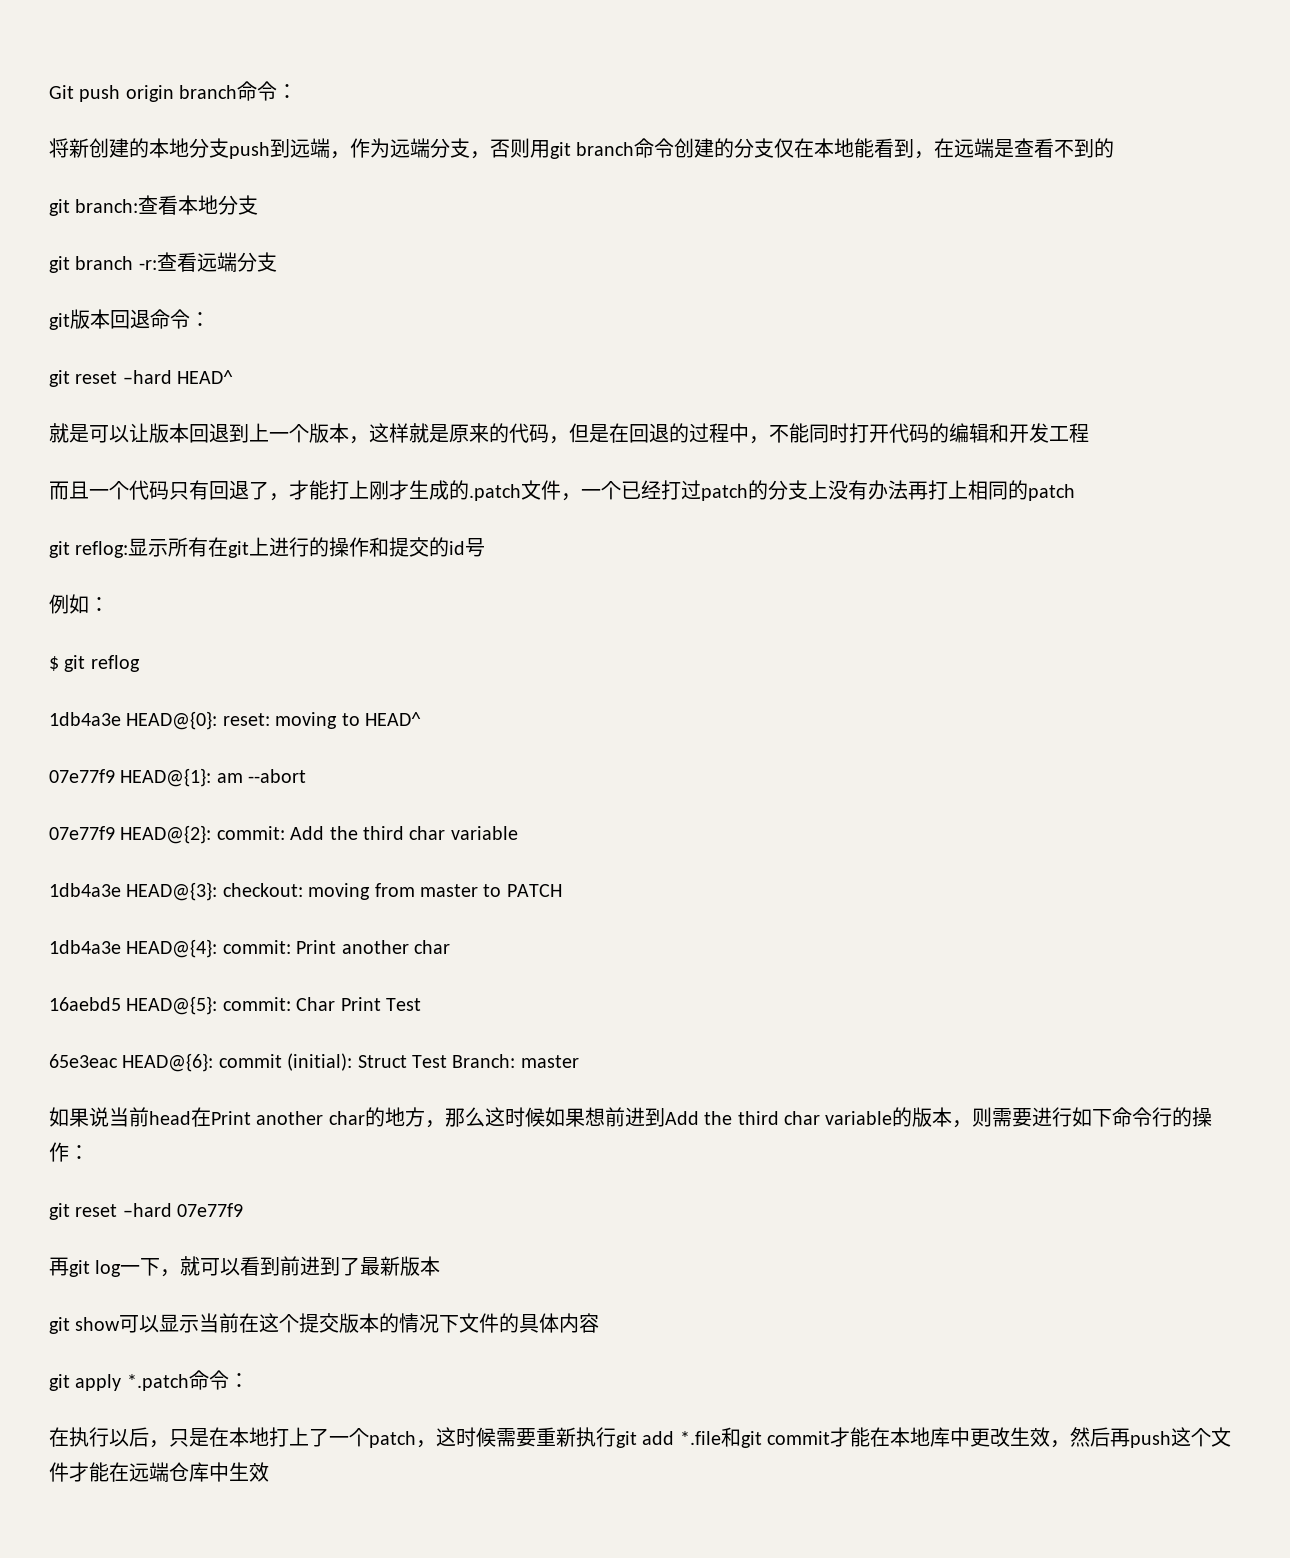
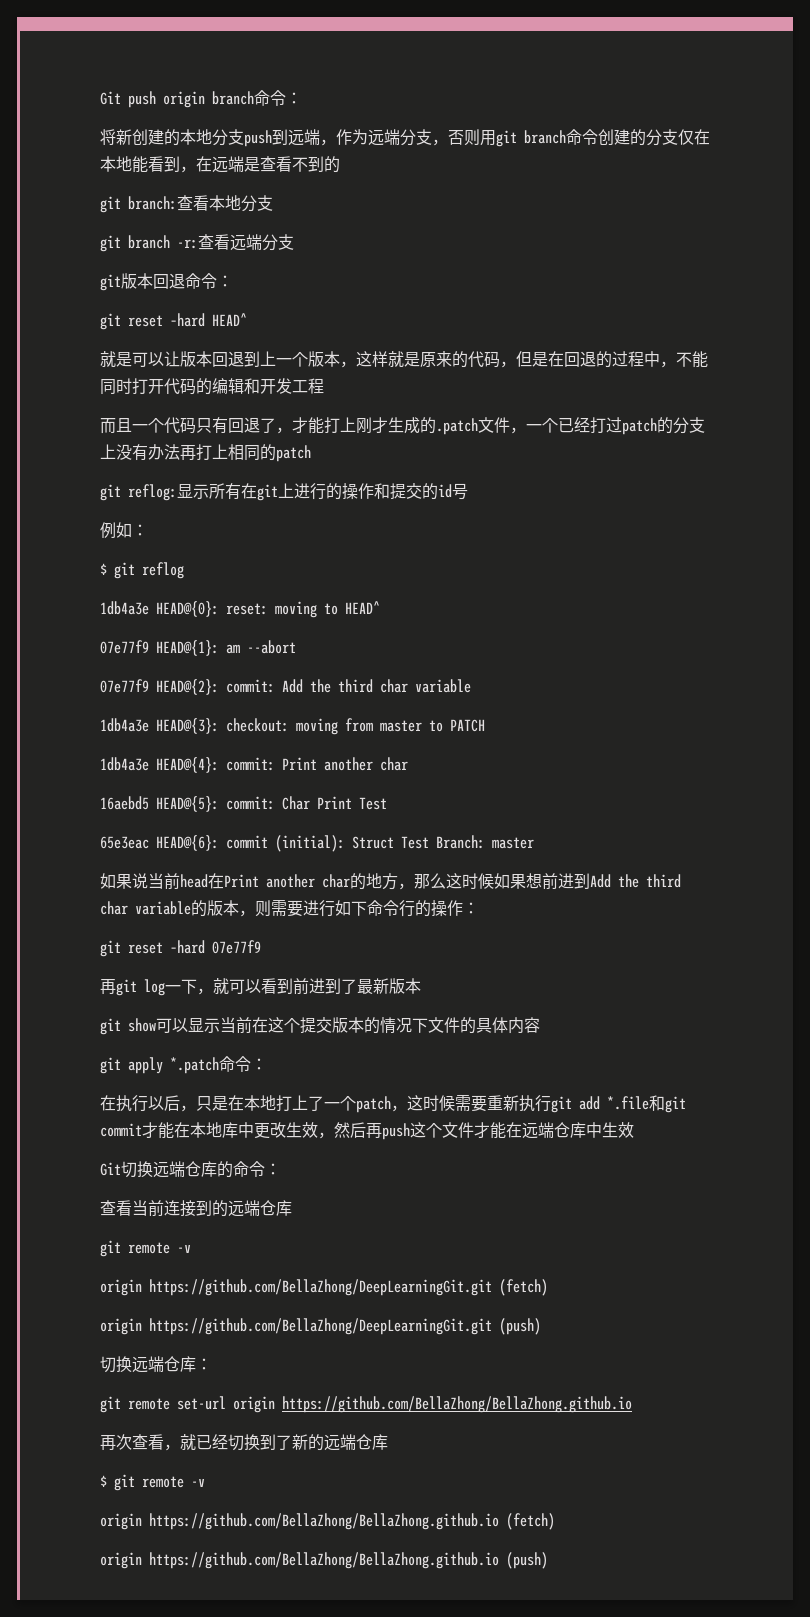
(269, 1472) none -> [100,1161,281,1178] [100,1200,292,1217] [100,1240,191,1257] [100,1279,548,1296] [100,1318,541,1335] [100,1356,212,1373] [100,1396,632,1413] [100,1434,388,1451] [100,1474,205,1491] [100,1513,555,1530] [100,1552,548,1569] // Git切换远端仓库的命令： // 查看当前连接到的远端仓库 // git remote -v // origin https://github.com/BellaZhong/DeepLearningGit.git (fetch) // origin https://github.com/BellaZhong/DeepLearningGit.git (push) // 切换远端仓库： // git remote set-url origin https://github.com/BellaZhong/BellaZhong.github.io // 再次查看，就已经切换到了新的远端仓库 // $ git remote -v // origin https://github.com/BellaZhong/BellaZhong.github.io (fetch) // origin https://github.com/BellaZhong/BellaZhong.github.io (push)

